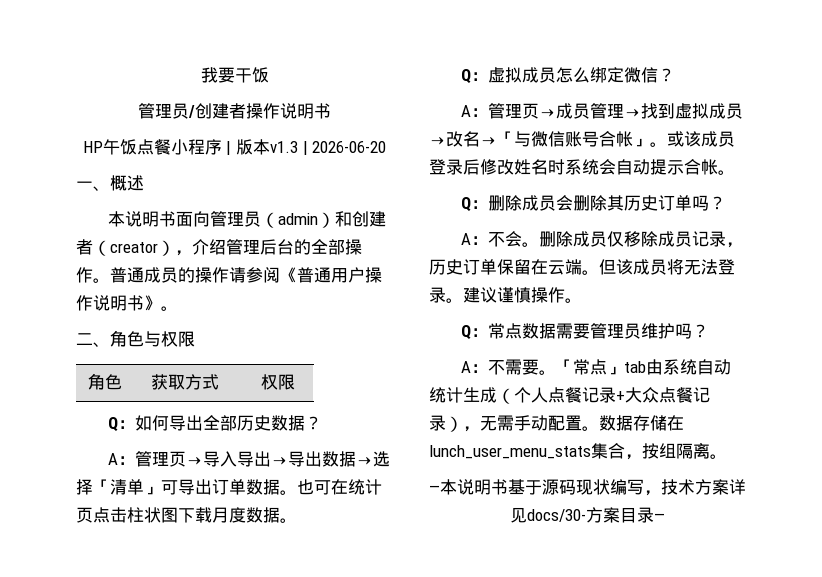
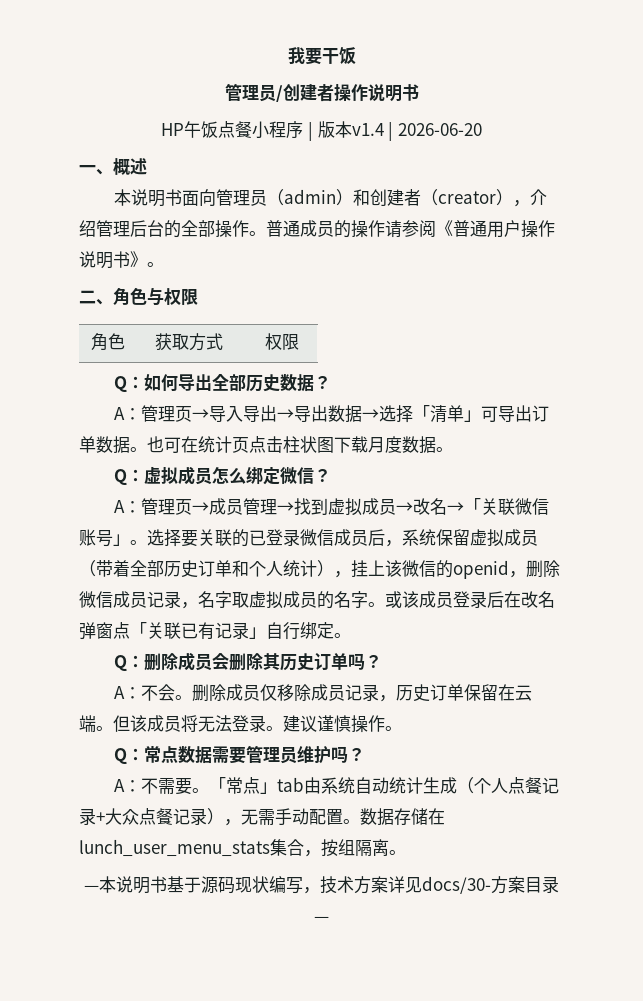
[270,141,298,153] v1.3 -> [351,123,384,136] v1.4
[514,131,531,147] 与 -> [481,498,516,515] 关联
[599,131,735,147] [429,159,718,175] 合帐」。或该成员登录后修改姓名时系统会自动提示合帐 -> [113,529,538,547] [79,560,560,579] [79,591,555,609] [79,622,334,640] 」。选择要关联的已登录微信成员后，系统保留虚拟成员（带着全部历史订单和个人统计），挂上该微信的openid，删除微信成员记录，名字取虚拟成员的名字。或该成员登录后在改名弹窗点「关联已有记录」自行绑定

